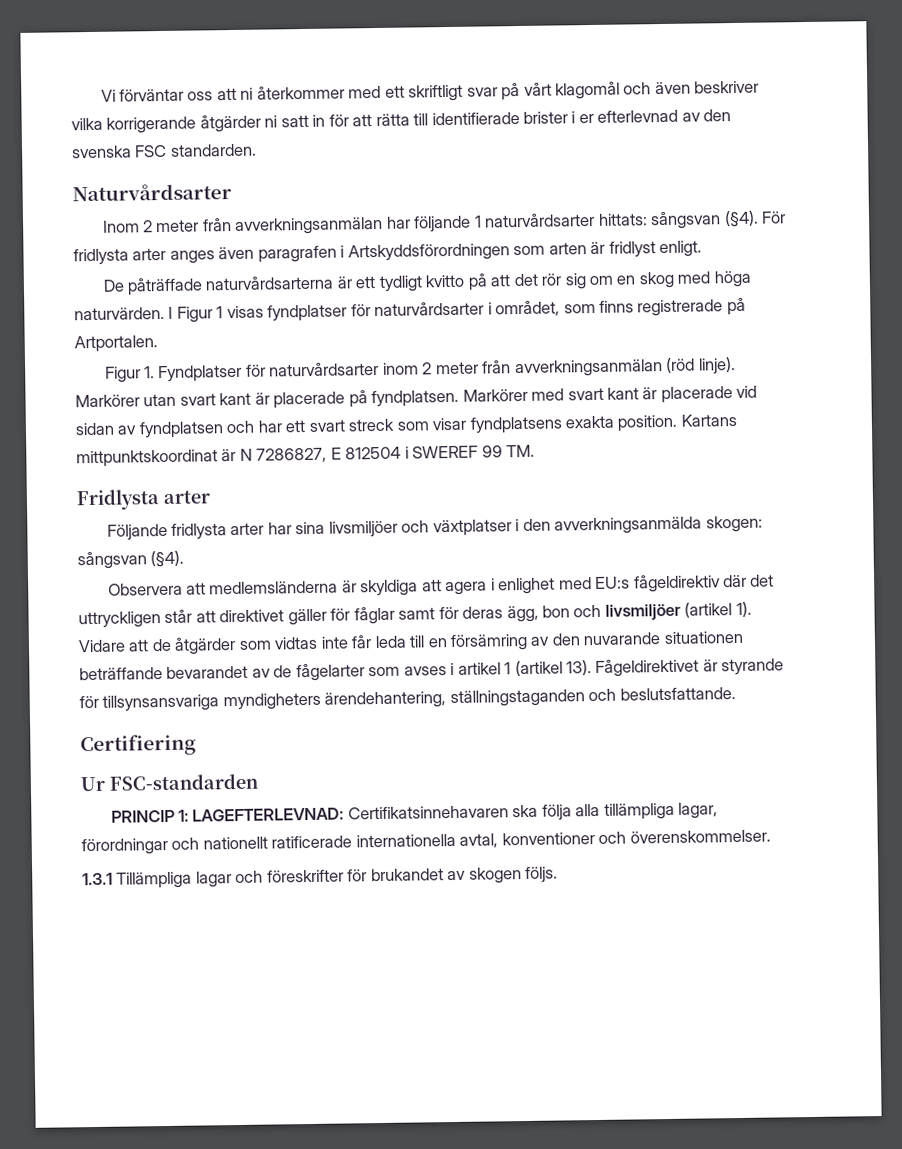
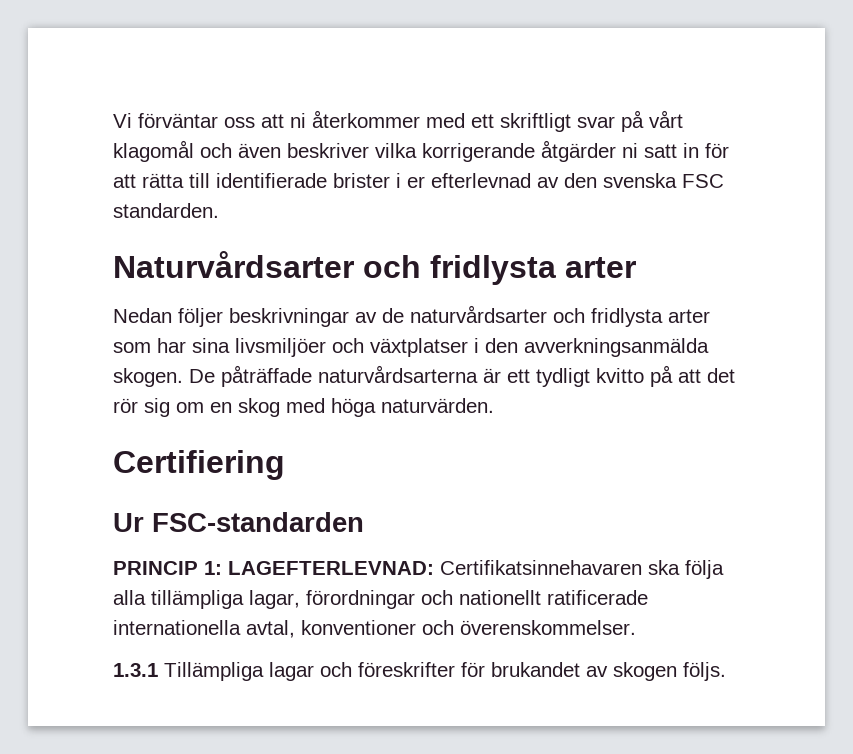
[102,210,786,235] [73,240,703,266] // Inom 2 meter från avverkningsanmälan har följande 1 naturvårdsarter hittats: sångsvan (§4). För fridlysta arter anges även paragrafen i Artskyddsförordningen som arten är fridlyst enligt. // -> [363,255,636,285] [113,305,710,327] [113,338,709,357] [113,368,183,387] och fridlysta arter // Nedan följer beskrivningar av de naturvårdsarter och fridlysta arter som har sina livsmiljöer och växtplatser i den avverkningsanmälda skogen.
[168,297,746,323] [74,335,158,353] [104,357,736,383] [75,385,758,409] [75,413,737,439] [76,444,536,468] [76,489,210,511] [106,515,763,541] [77,550,185,570] [107,574,775,597] [78,601,752,629] [78,630,743,655] [79,658,785,682] [79,687,736,712] I Figur 1 visas fyndplatser för naturvårdsarter i området, som finns registrerade på Artportalen. // Figur 1. Fyndplatser för naturvårdsarter inom 2 meter från avverkningsanmälan (röd linje). Markörer utan svart kant är placerade på fyndplatsen. Markörer med svart kant är placerade vid sidan av fyndplatsen och har ett svart streck som visar fyndplatsens exakta position. Kartans mittpunktskoordinat är N 7286827, E 812504 i SWEREF 99 TM. // Fridlysta arter // Följande fridlysta arter har sina livsmiljöer och växtplatser i den avverkningsanmälda skogen: sångsvan (§4). // Observera att medlemsländerna är skyldiga att agera i enlighet med EU:s fågeldirektiv där det uttryckligen står att direktivet gäller för fåglar samt för deras ägg, bon och livsmiljöer (artikel 1). Vidare att de åtgärder som vidtas inte får leda till en försämring av den nuvarande situationen beträffande bevarandet av de fågelarter som avses i artikel 1 (artikel 13). Fågeldirektivet är styrande för tillsynsansvariga myndigheters ärendehantering, ställningstaganden och beslutsfattande. -> (494, 405) none

